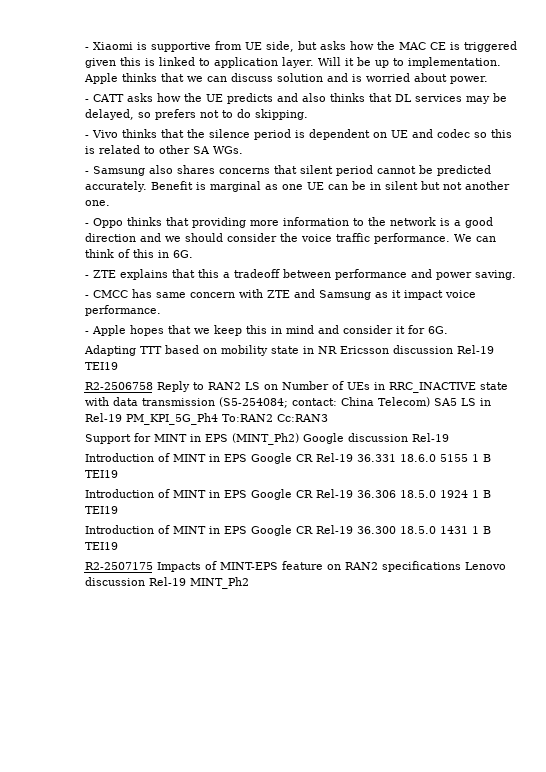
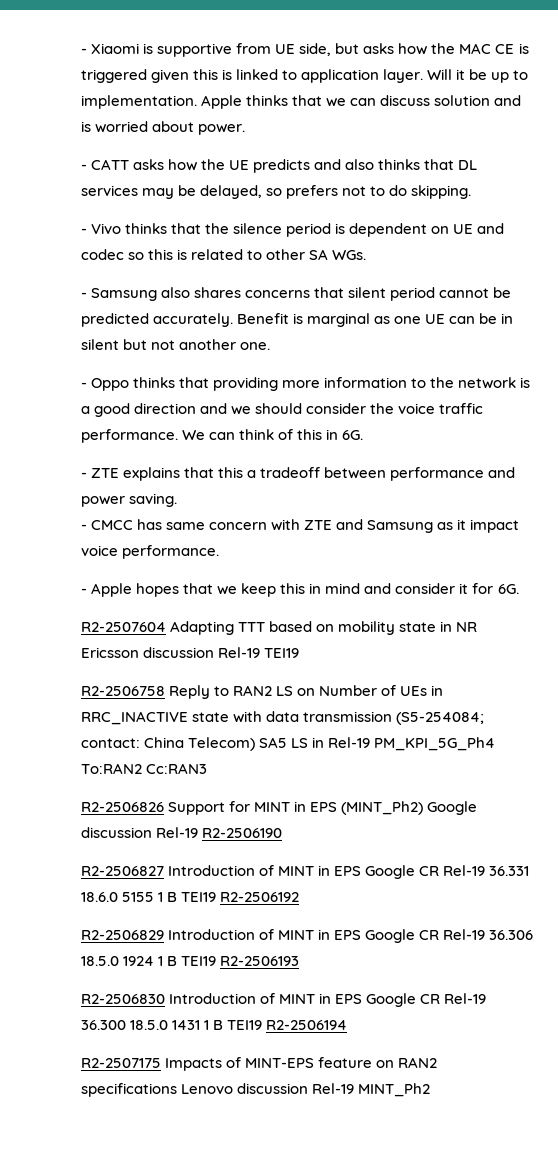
(448, 330) none -> [80,622,166,632] R2-2507604
(328, 418) none -> [80,802,164,812] R2-2506826
(449, 437) // -> [201,828,282,838] [80,866,164,876] R2-2506190 // R2-2506827
(118, 474) // -> [220,892,300,902] [80,930,164,940] R2-2506192 // R2-2506829
(118, 510) // -> [220,956,300,966] [80,994,165,1004] R2-2506193 // R2-2506830
(118, 546) none -> [266,1020,348,1030] R2-2506194

